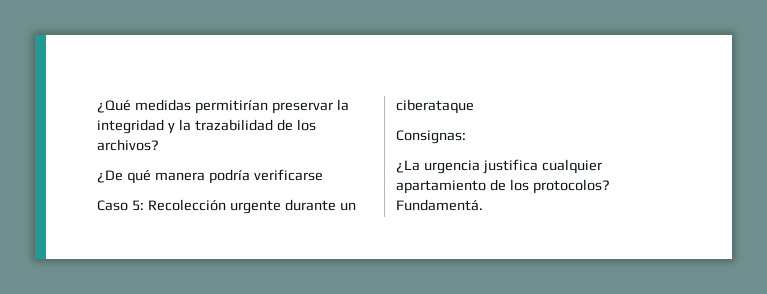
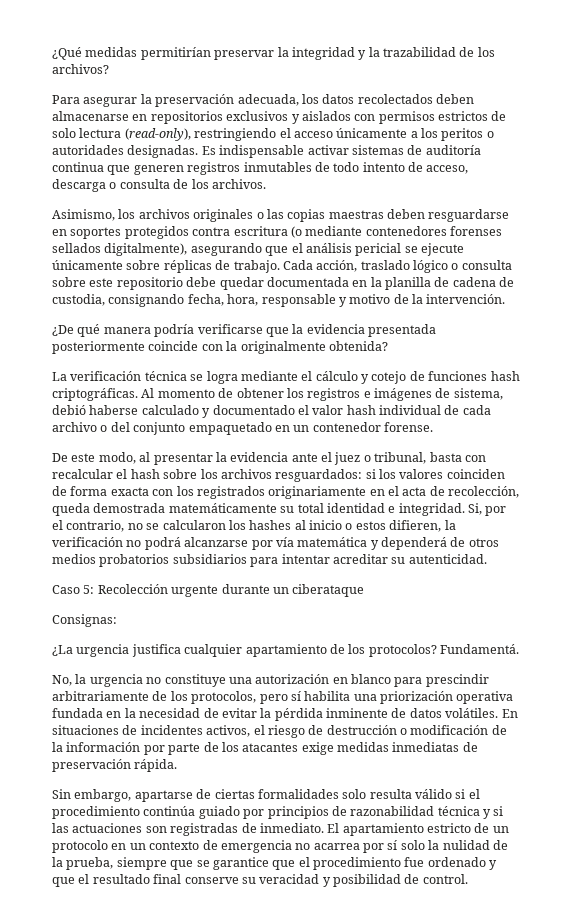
(159, 145) none -> [52,94,474,107] [52,111,507,124] [52,128,494,141] [52,145,481,158] [52,162,469,175] [52,179,266,192] [52,209,510,222] [52,226,502,239] [52,243,464,256] [52,260,512,273] [52,277,515,290] [52,294,506,307] // Para asegurar la preservación adecuada, los datos recolectados deben almacenarse en repositorios exclusivos y aislados con permisos estrictos de solo lectura (read-only), restringiendo el acceso únicamente a los peritos o autoridades designadas. Es indispensable activar sistemas de auditoría continua que generen registros inmutables de todo intento de acceso, descarga o consulta de los archivos. // Asimismo, los archivos originales o las copias maestras deben resguardarse en soportes protegidos contra escritura (o mediante contenedores forenses sellados digitalmente), asegurando que el análisis pericial se ejecute únicamente sobre réplicas de trabajo. Cada acción, traslado lógico o consulta sobre este repositorio debe quedar documentada en la planilla de cadena de custodia, consignando fecha, hora, responsable y motivo de la intervención.
(323, 175) none -> [265,324,436,337] [52,341,388,354] [52,371,520,384] [52,388,503,401] [52,405,491,418] [52,422,433,435] [52,452,486,465] [52,469,505,482] [52,486,520,499] [52,503,507,516] [52,520,456,532] [52,537,499,550] [52,554,487,567] que la evidencia presentada posteriormente coincide con la originalmente obtenida? // La verificación técnica se logra mediante el cálculo y cotejo de funciones hash criptográficas. Al momento de obtener los registros e imágenes de sistema, debió haberse calculado y documentado el valor hash individual de cada archivo o del conjunto empaquetado en un contenedor forense. // De este modo, al presentar la evidencia ante el juez o tribunal, basta con recalcular el hash sobre los archivos resguardados: si los valores coinciden de forma exacta con los registrados originariamente en el acta de recolección, queda demostrada matemáticamente su total identidad e integridad. Si, por el contrario, no se calcularon los hashes al inicio o estos difieren, la verificación no podrá alcanzarse por vía matemática y dependerá de otros medios probatorios subsidiarios para intentar acreditar su autenticidad.
(483, 205) none -> [52,674,489,687] [52,691,514,704] [52,708,518,721] [52,725,507,738] [52,742,478,755] [52,759,178,772] [52,789,480,802] [52,806,504,819] [52,823,509,836] [52,840,508,853] [52,857,498,870] [52,874,468,887] // No, la urgencia no constituye una autorización en blanco para prescindir arbitrariamente de los protocolos, pero sí habilita una priorización operativa fundada en la necesidad de evitar la pérdida inminente de datos volátiles. En situaciones de incidentes activos, el riesgo de destrucción o modificación de la información por parte de los atacantes exige medidas inmediatas de preservación rápida. // Sin embargo, apartarse de ciertas formalidades solo resulta válido si el procedimiento continúa guiado por principios de razonabilidad técnica y si las actuaciones son registradas de inmediato. El apartamiento estricto de un protocolo en un contexto de emergencia no acarrea por sí solo la nulidad de la prueba, siempre que se garantice que el procedimiento fue ordenado y que el resultado final conserve su veracidad y posibilidad de control.

